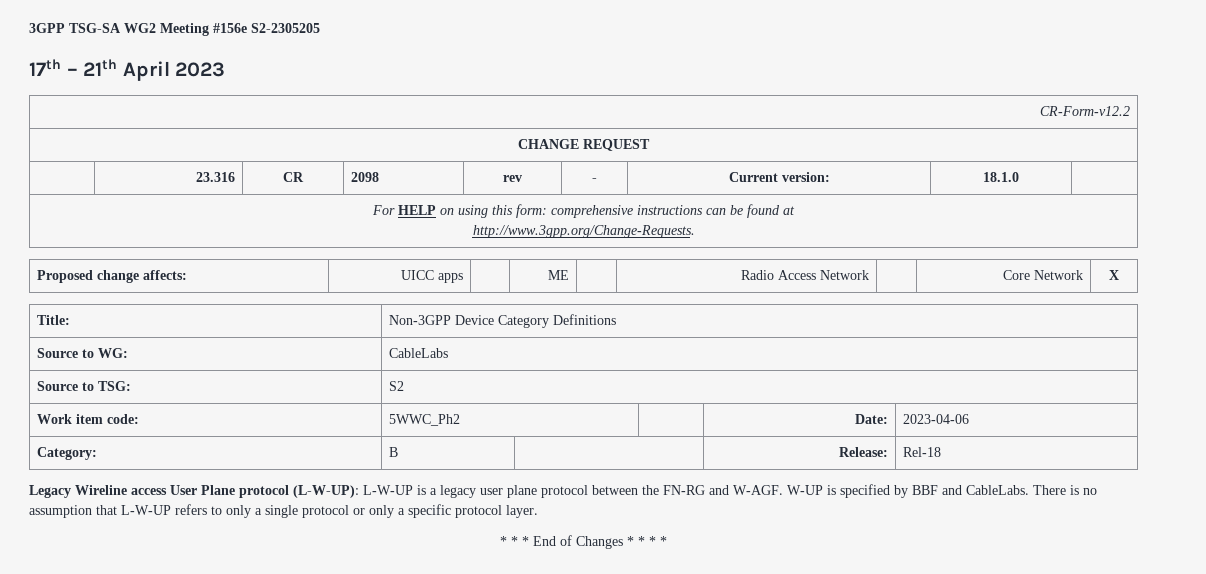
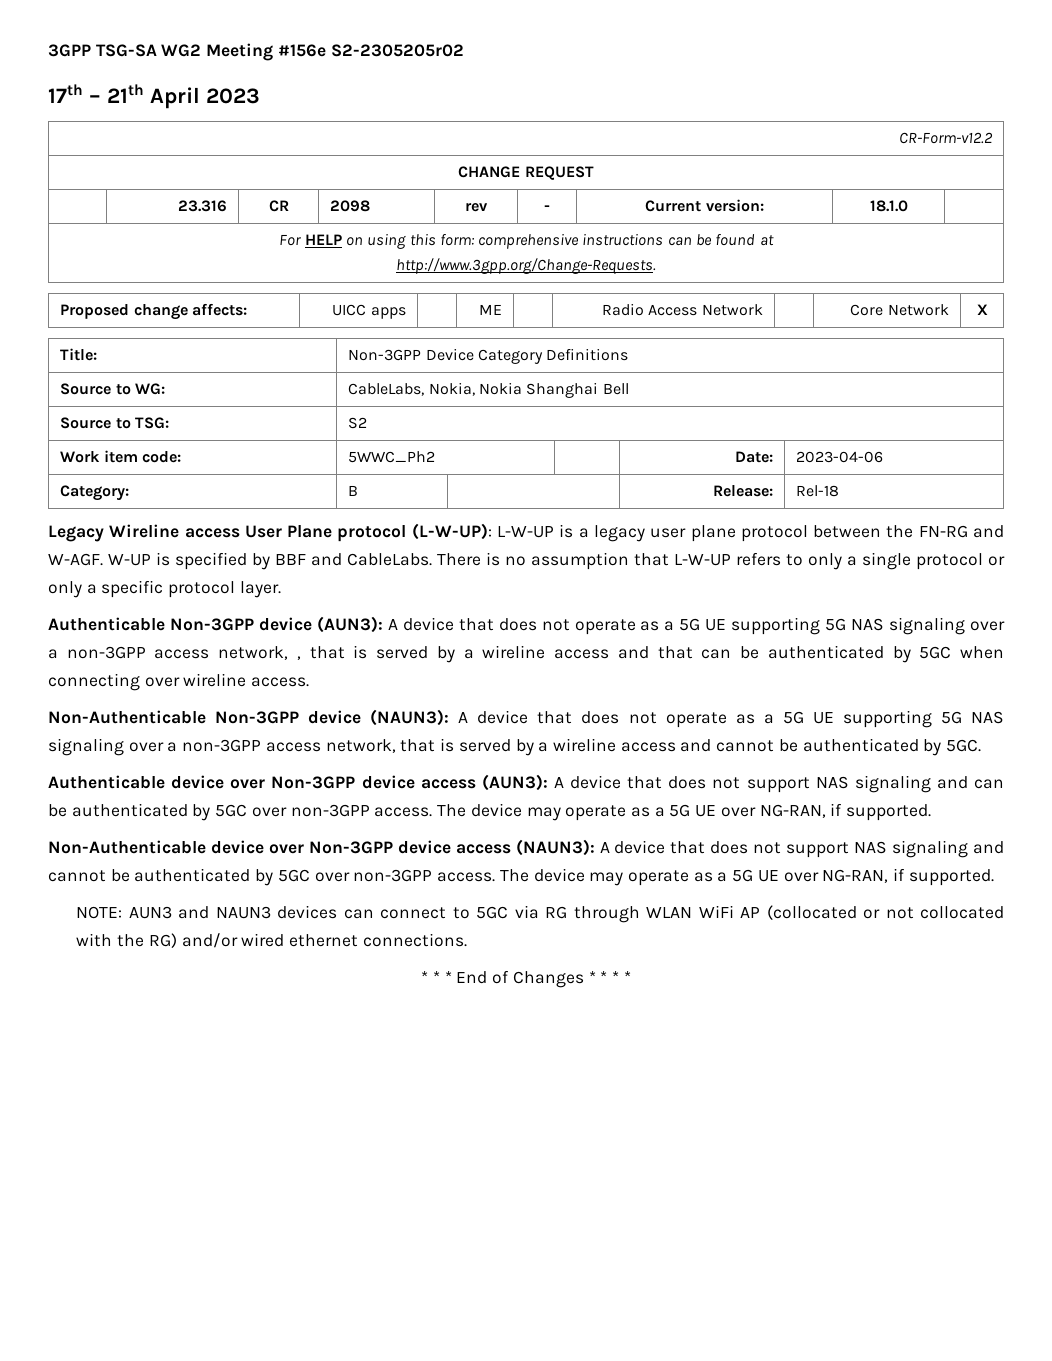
[251,23,320,33] S2-2305205 -> [330,44,464,57] S2-2305205r02
[388,348,448,358] CableLabs -> [348,382,629,398] CableLabs, Nokia, Nokia Shanghai Bell
(538, 511) none -> [48,616,1006,635] [48,645,1004,663] [48,673,310,691] [48,709,1004,728] [48,738,982,756] [48,774,1004,793] [48,803,932,821] [48,839,1004,858] [48,868,994,886] [76,905,1004,923] [76,933,467,948] // Authenticable Non-3GPP device (AUN3): A device that does not operate as a 5G UE supporting 5G NAS signaling over a non-3GPP access network, , that is served by a wireline access and that can be authenticated by 5GC when connecting over wireline access. // Non-Authenticable Non-3GPP device (NAUN3): A device that does not operate as a 5G UE supporting 5G NAS signaling over a non-3GPP access network, that is served by a wireline access and cannot be authenticated by 5GC. // Authenticable device over Non-3GPP device access (AUN3): A device that does not support NAS signaling and can be authenticated by 5GC over non-3GPP access. The device may operate as a 5G UE over NG-RAN, if supported. // Non-Authenticable device over Non-3GPP device access (NAUN3): A device that does not support NAS signaling and cannot be authenticated by 5GC over non-3GPP access. The device may operate as a 5G UE over NG-RAN, if supported. // NOTE: AUN3 and NAUN3 devices can connect to 5GC via RG through WLAN WiFi AP (collocated or not collocated with the RG) and/or wired ethernet connections.

